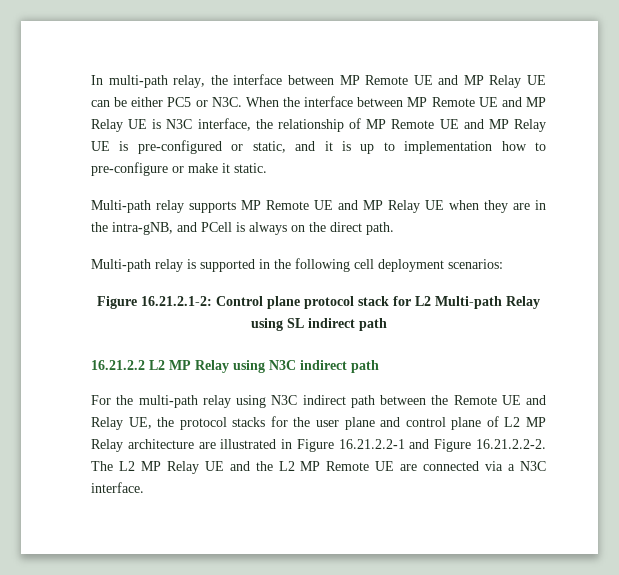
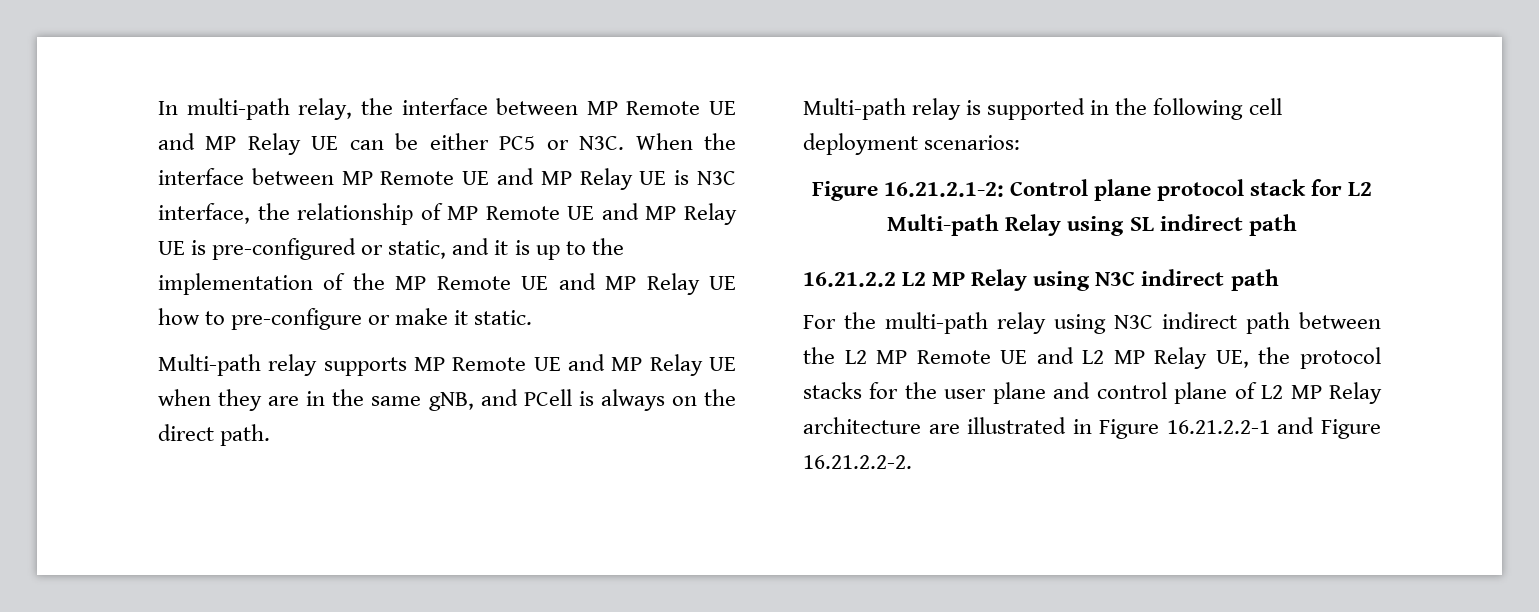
[404,141,493,154] implementation -> [591,238,624,255] [158,273,736,295] the implementation of the MP Remote UE and MP Relay UE
[112,222,173,235] intra-gNB, -> [371,392,474,411] same gNB,
[453,395,546,405] Remote UE and -> [844,347,1145,364] L2 MP Remote UE and L2 MP
[91,461,546,474] [91,482,144,493] The L2 MP Relay UE and the L2 MP Remote UE are connected via a N3C interface. -> (912, 462) none

